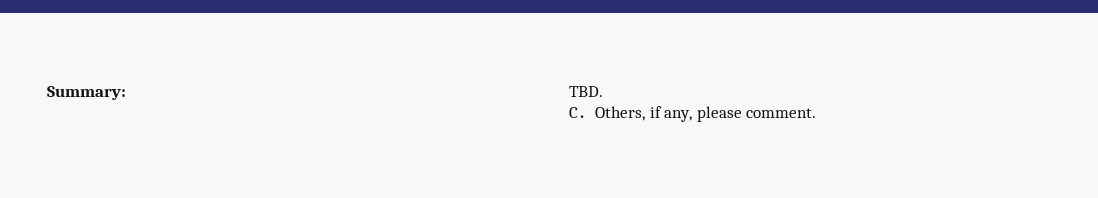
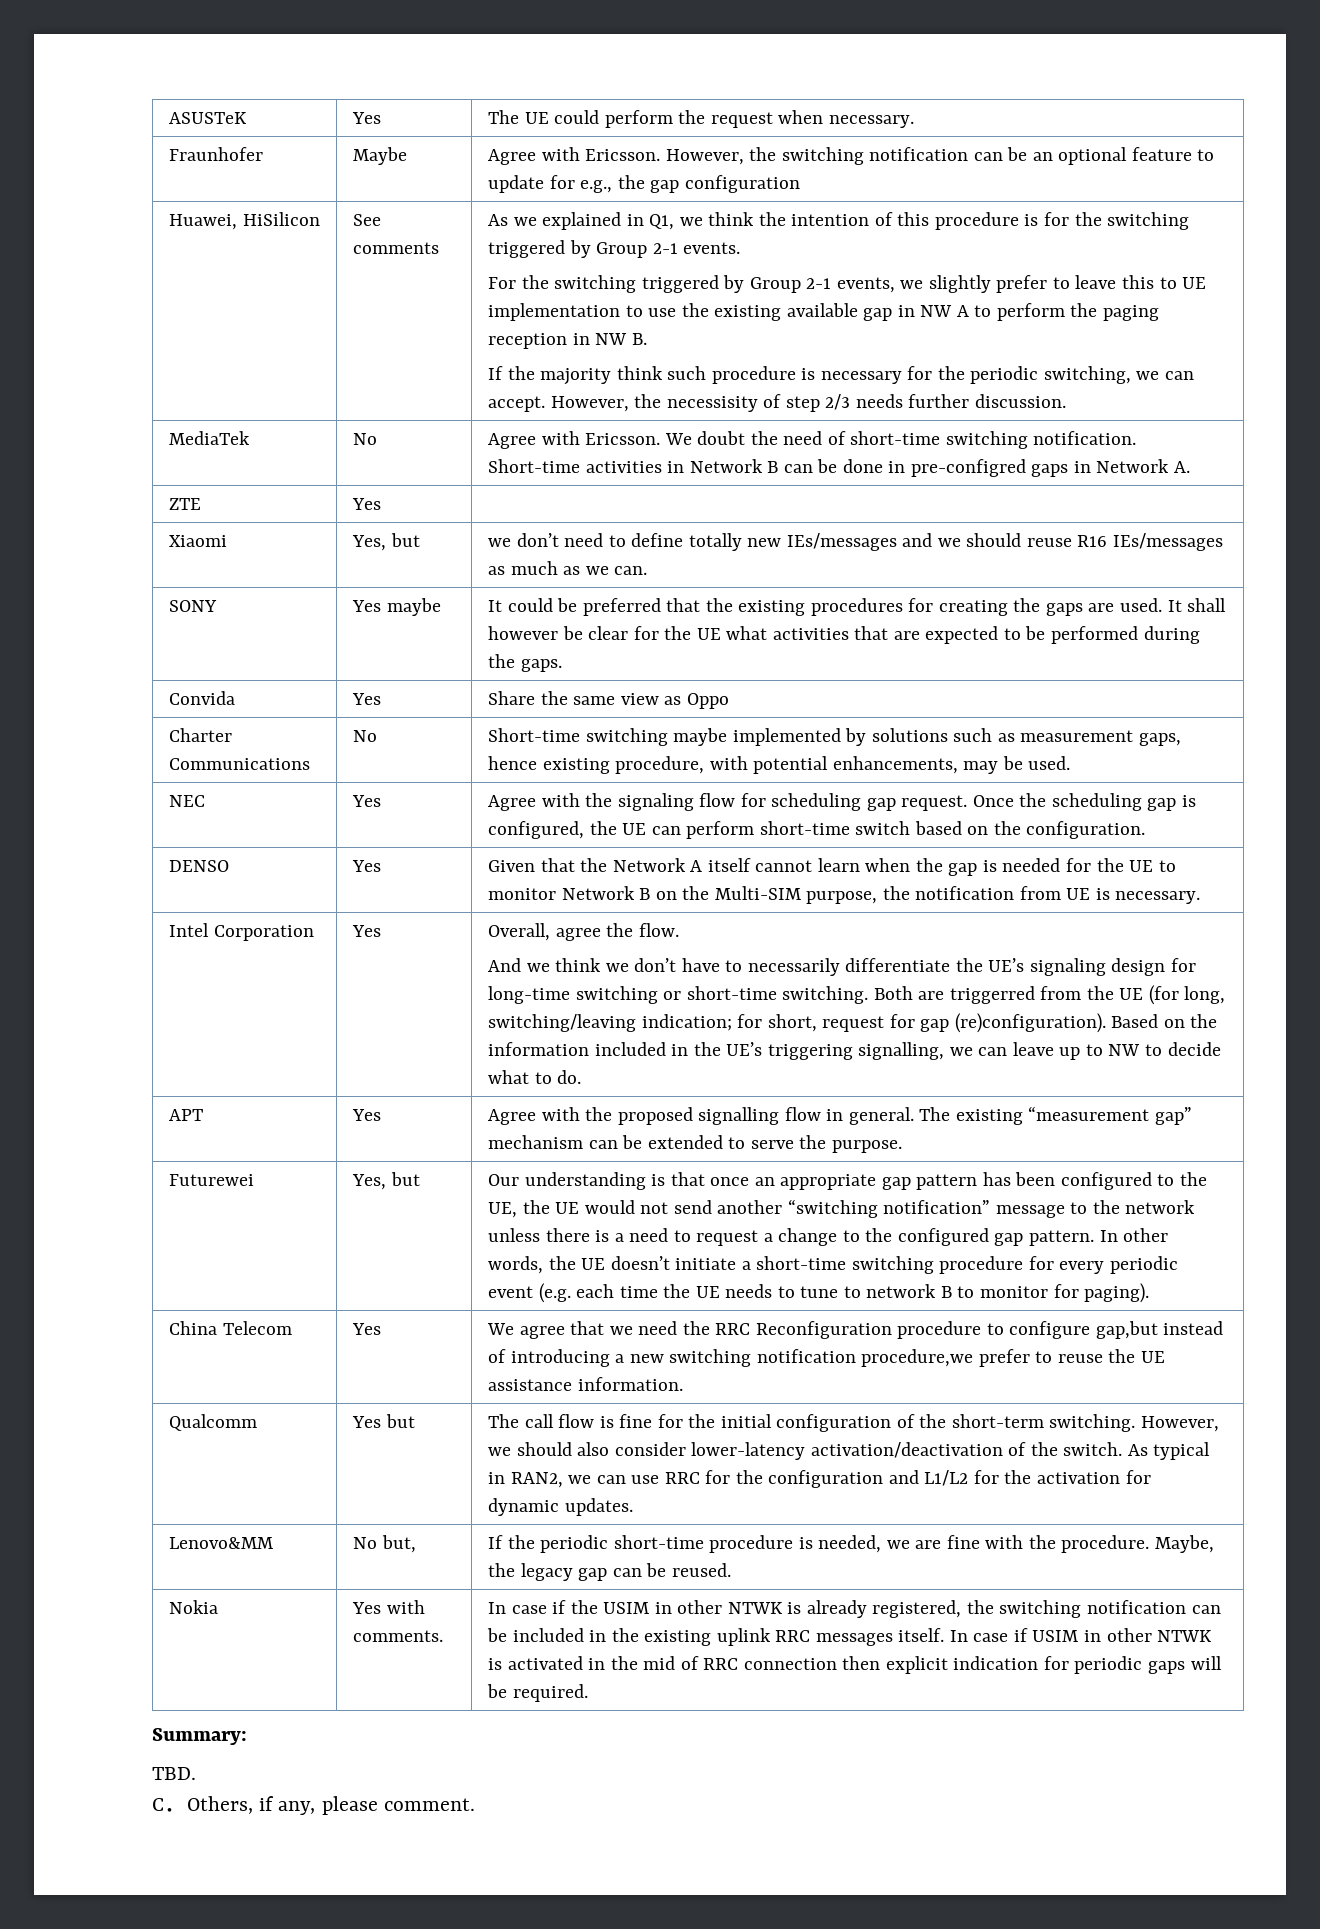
(47, 93) none -> [169,112,248,124] [352,112,382,124] [488,110,914,128] [169,147,264,161] [353,147,408,165] [488,147,1215,165] [488,175,800,193] [169,212,320,230] [353,214,382,226] [353,242,440,254] [488,212,1190,230] [488,240,741,258] [488,275,1207,293] [488,303,1159,321] [488,333,647,349] [488,366,1194,385] [488,394,1066,412] [169,431,251,445] [353,433,378,445] [488,431,1137,449] [488,459,1190,477] [169,498,202,510] [352,498,382,510] [169,535,228,547] [352,533,420,551] [488,533,1223,551] [488,561,648,575] [169,600,218,612] [352,598,441,616] [488,598,1227,616] [488,626,1200,644] [488,654,562,672] [169,691,236,705] [352,693,382,705] [488,691,729,709] [169,728,233,742] [169,758,311,770] [353,730,378,742] [488,728,1181,746] [488,756,1071,774] [169,795,206,807] [352,795,382,807] [488,793,1196,811] [488,821,1146,839] [169,860,230,872] [352,860,382,872] [488,858,1176,876] [488,886,1201,904] [169,923,314,941] [352,925,382,937] [488,923,679,941] [488,958,1196,976] [488,985,1226,1005] [488,1013,1218,1033] [488,1042,1221,1060] [488,1070,582,1084] [169,1109,204,1121] [352,1109,382,1121] [488,1106,1192,1125] [488,1135,902,1153] [169,1174,255,1186] [352,1172,420,1190] [488,1172,1207,1190] [488,1199,1196,1218] [488,1228,1169,1246] [488,1256,1178,1274] [488,1283,1150,1303] [169,1321,292,1335] [352,1323,382,1335] [487,1321,1224,1339] [488,1349,1165,1367] [488,1377,683,1391] [169,1414,258,1431] [352,1414,415,1428] [488,1414,1219,1432] [488,1442,1211,1460] [488,1470,1151,1488] [488,1498,633,1516] [169,1537,274,1549] [353,1535,416,1553] [488,1535,1214,1553] [488,1563,731,1581] [169,1600,219,1614] [352,1600,425,1614] [353,1630,444,1642] [488,1600,1221,1618] [487,1628,1213,1646] [488,1656,1222,1674] [487,1684,588,1702] ASUSTeK | Yes | The UE could perform the request when necessary. // Fraunhofer | Maybe | Agree with Ericsson. However, the switching notification can be an optional feature to update for e.g., the gap configuration // Huawei, HiSilicon | See comments | As we explained in Q1, we think the intention of this procedure is for the switching triggered by Group 2-1 events. // For the switching triggered by Group 2-1 events, we slightly prefer to leave this to UE implementation to use the existing available gap in NW A to perform the paging reception in NW B. // If the majority think such procedure is necessary for the periodic switching, we can accept. However, the necessisity of step 2/3 needs further discussion. // MediaTek | No | Agree with Ericsson. We doubt the need of short-time switching notification. Short-time activities in Network B can be done in pre-configred gaps in Network A. // ZTE | Yes | // Xiaomi | Yes, but | we don’t need to define totally new IEs/messages and we should reuse R16 IEs/messages as much as we can. // SONY | Yes maybe | It could be preferred that the existing procedures for creating the gaps are used. It shall however be clear for the UE what activities that are expected to be performed during the gaps. // Convida | Yes | Share the same view as Oppo // Charter Communications | No | Short-time switching maybe implemented by solutions such as measurement gaps, hence existing procedure, with potential enhancements, may be used. // NEC | Yes | Agree with the signaling flow for scheduling gap request. Once the scheduling gap is configured, the UE can perform short-time switch based on the configuration. // DENSO | Yes | Given that the Network A itself cannot learn when the gap is needed for the UE to monitor Network B on the Multi-SIM purpose, the notification from UE is necessary. // Intel Corporation | Yes | Overall, agree the flow. // And we think we don’t have to necessarily differentiate the UE’s signaling design for long-time switching or short-time switching. Both are triggerred from the UE (for long, switching/leaving indication; for short, request for gap (re)configuration). Based on the information included in the UE’s triggering signalling, we can leave up to NW to decide what to do. // APT | Yes | Agree with the proposed signalling flow in general. The existing “measurement gap” mechanism can be extended to serve the purpose. // Futurewei | Yes, but | Our understanding is that once an appropriate gap pattern has been configured to the UE, the UE would not send another “switching notification” message to the network unless there is a need to request a change to the configured gap pattern. In other words, the UE doesn’t initiate a short-time switching procedure for every periodic event (e.g. each time the UE needs to tune to network B to monitor for paging). // China Telecom | Yes | We agree that we need the RRC Reconfiguration procedure to configure gap,but instead of introducing a new switching notification procedure,we prefer to reuse the UE assistance information. // Qualcomm | Yes but | The call flow is fine for the initial configuration of the short-term switching. However, we should also consider lower-latency activation/deactivation of the switch. As typical in RAN2, we can use RRC for the configuration and L1/L2 for the activation for dynamic updates. // Lenovo&MM | No but, | If the periodic short-time procedure is needed, we are fine with the procedure. Maybe, the legacy gap can be reused. // Nokia | Yes with comments. | In case if the USIM in other NTWK is already registered, the switching notification can be included in the existing uplink RRC messages itself. In case if USIM in other NTWK is activated in the mid of RRC connection then explicit indication for periodic gaps will be required. //

